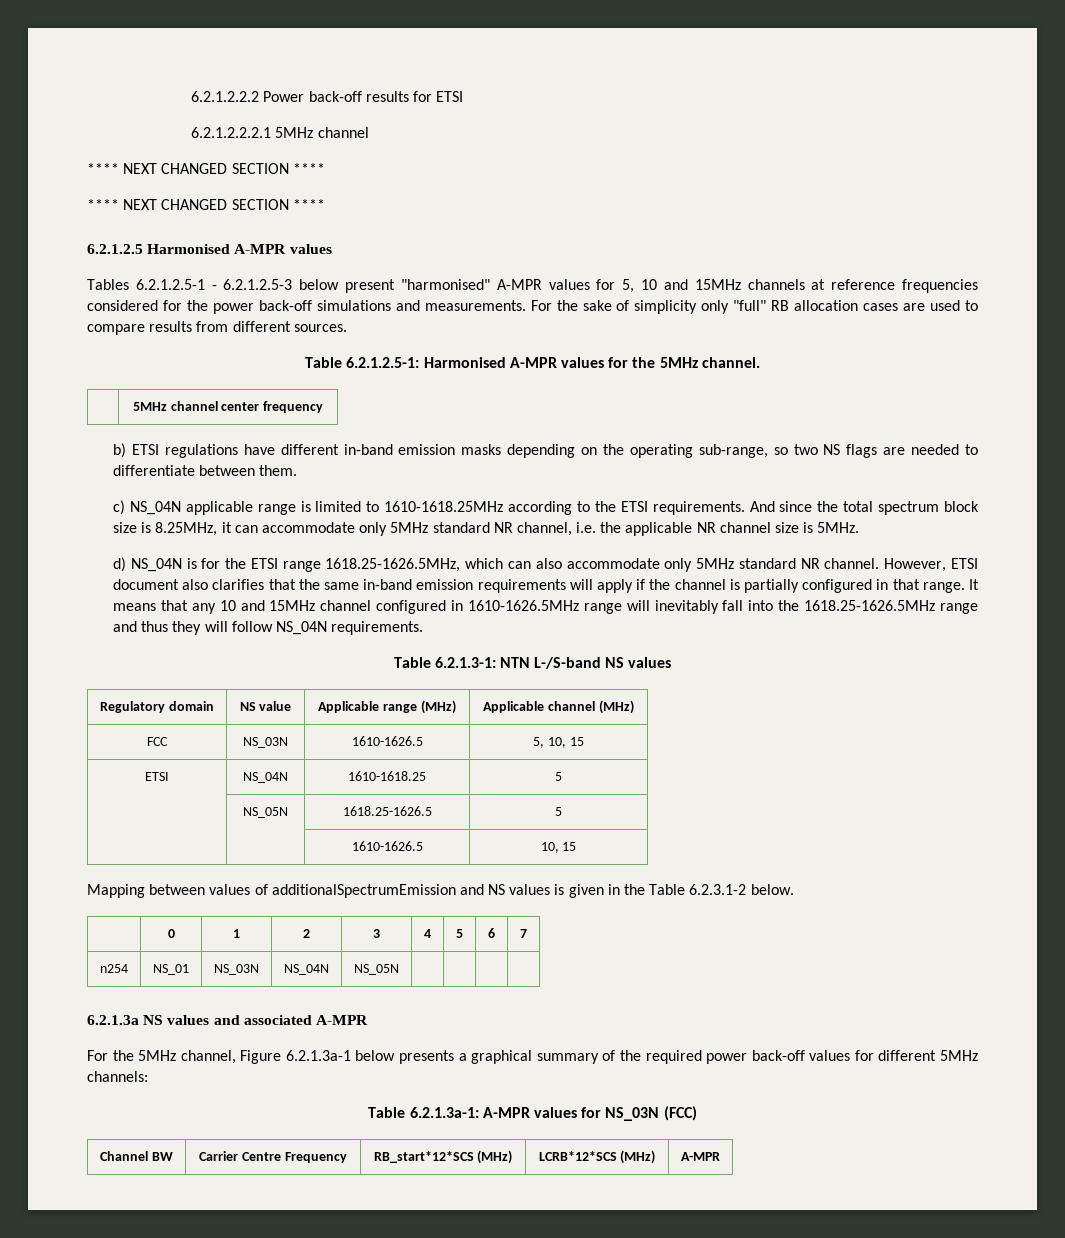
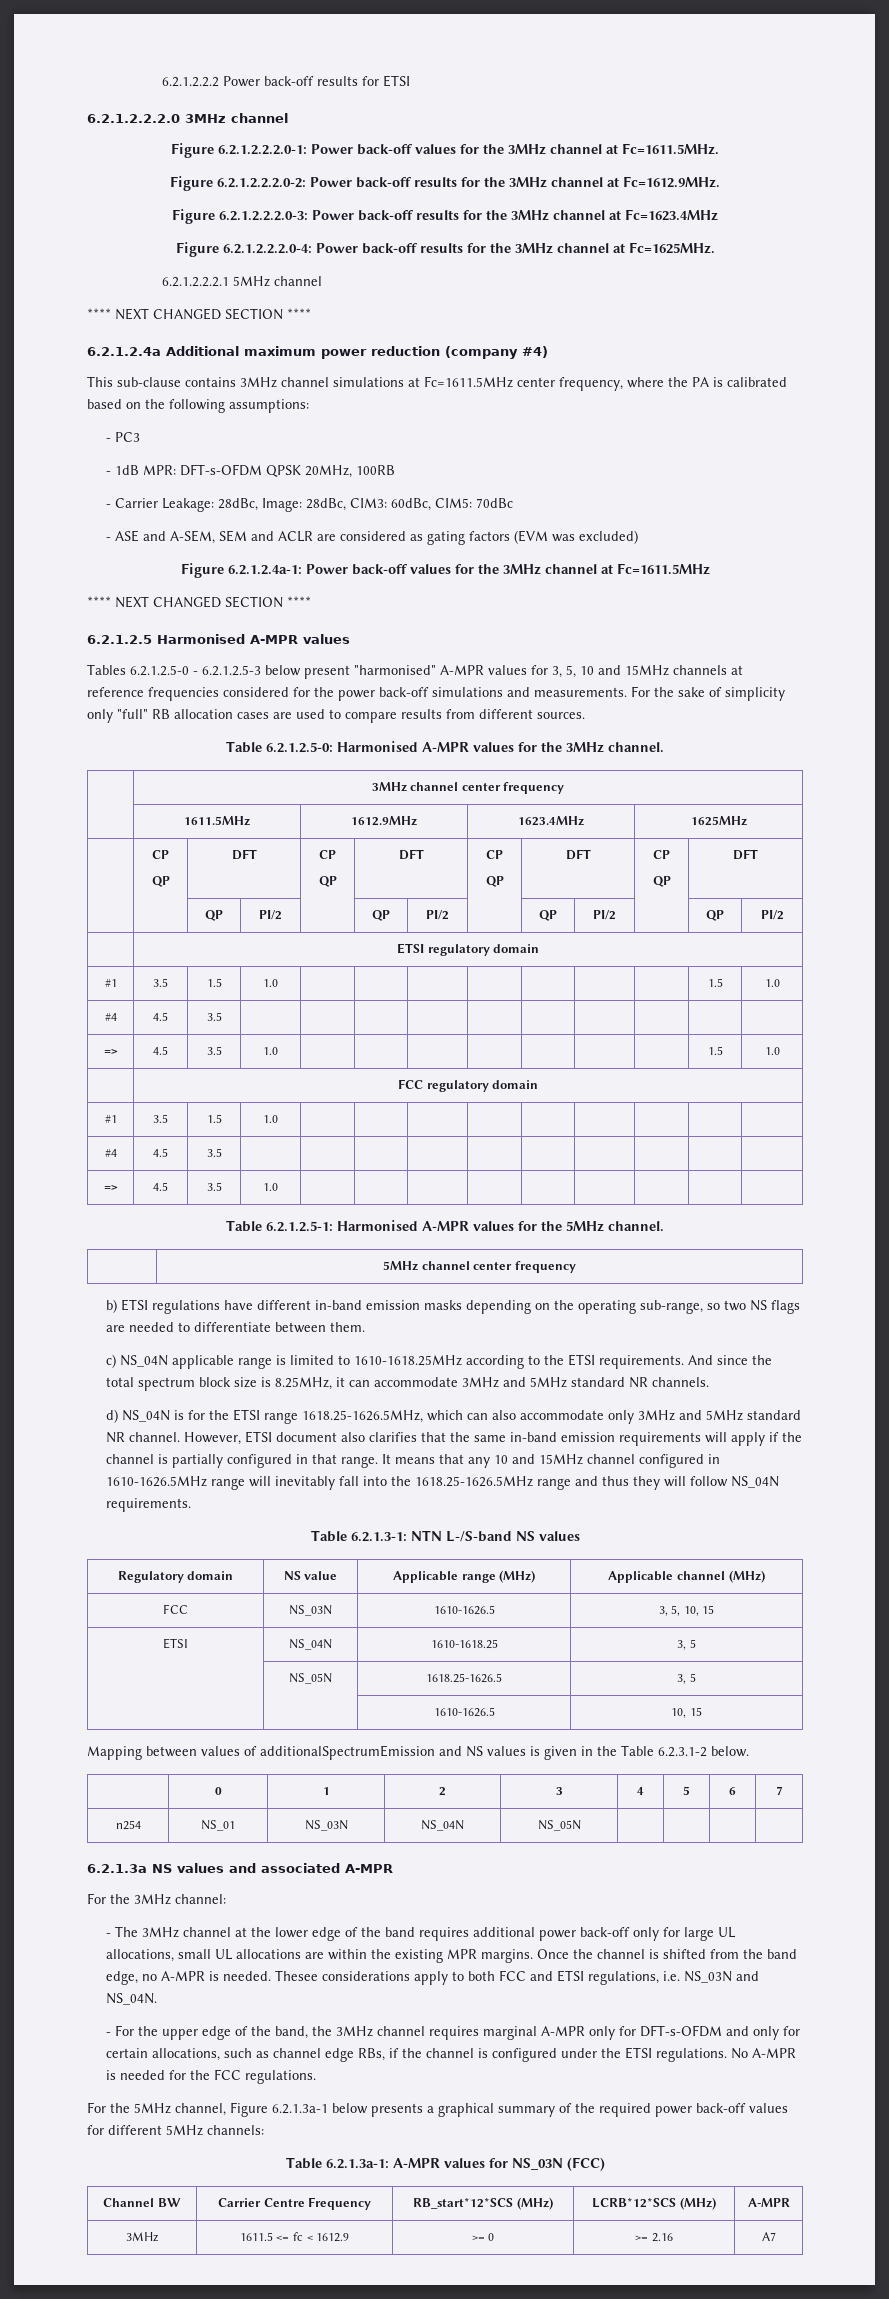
(464, 96) none -> [87,113,288,123] [171,143,719,158] [170,176,720,191] [172,209,718,224] [175,242,715,257] // 6.2.1.2.2.2.0 3MHz channel // Figure 6.2.1.2.2.2.0-1: Power back-off values for the 3MHz channel at Fc=1611.5MHz. // Figure 6.2.1.2.2.2.0-2: Power back-off results for the 3MHz channel at Fc=1612.9MHz. // Figure 6.2.1.2.2.2.0-3: Power back-off results for the 3MHz channel at Fc=1623.4MHz // Figure 6.2.1.2.2.2.0-4: Power back-off results for the 3MHz channel at Fc=1625MHz.
(325, 168) none -> [87,346,548,359] [87,376,787,391] [87,399,309,413] [105,432,140,442] [105,464,395,478] [105,498,513,512] [105,530,638,545] [180,563,710,578] // 6.2.1.2.4a Additional maximum power reduction (company #4) // This sub-clause contains 3MHz channel simulations at Fc=1611.5MHz center frequency, where the PA is calibrated based on the following assumptions: // - PC3 // - 1dB MPR: DFT-s-OFDM QPSK 20MHz, 100RB // - Carrier Leakage: 28dBc, Image: 28dBc, CIM3: 60dBc, CIM5: 70dBc // - ASE and A-SEM, SEM and ACLR are considered as gating factors (EVM was excluded) // Figure 6.2.1.2.4a-1: Power back-off values for the 3MHz channel at Fc=1611.5MHz
[135,279,205,290] 6.2.1.2.5-1 -> [130,665,189,676] 6.2.1.2.5-0
(616, 284) none -> [552,666,562,678] 3,
(347, 328) none -> [226,741,664,753] [371,782,565,794] [184,816,250,826] [351,816,417,826] [518,816,584,826] [690,816,747,826] [152,850,169,859] [151,876,170,887] [231,849,257,860] [319,850,336,859] [318,876,337,887] [398,849,424,860] [486,850,503,859] [485,876,504,887] [565,849,591,860] [653,850,670,859] [652,876,671,887] [733,849,758,860] [205,910,223,921] [259,910,282,920] [372,910,390,921] [426,910,449,920] [539,910,557,921] [593,910,616,920] [706,910,724,921] [760,910,784,920] [396,943,540,956] [104,978,117,988] [153,978,168,987] [206,978,222,987] [263,979,278,987] [707,978,723,987] [764,979,780,987] [104,1012,117,1022] [153,1012,168,1021] [206,1012,222,1021] [103,1049,118,1055] [153,1046,168,1055] [206,1046,222,1055] [263,1047,278,1055] [707,1046,723,1055] [764,1047,780,1055] [397,1079,539,1092] [104,1114,117,1124] [153,1114,168,1123] [206,1114,222,1123] [263,1115,278,1123] [104,1148,117,1158] [153,1148,168,1157] [206,1148,222,1157] [103,1185,118,1191] [153,1182,168,1191] [206,1182,222,1191] [263,1183,278,1191] // Table 6.2.1.2.5-0: Harmonised A-MPR values for the 3MHz channel. // | 3MHz channel center frequency // | 1611.5MHz | 1612.9MHz | 1623.4MHz | 1625MHz // | CP // QP | DFT | CP // QP | DFT | CP // QP | DFT | CP // QP | DFT // | | QP | PI/2 | | QP | PI/2 | | QP | PI/2 | | QP | PI/2 // | ETSI regulatory domain // #1 | 3.5 | 1.5 | 1.0 | | | | | | | | 1.5 | 1.0 // #4 | 4.5 | 3.5 | | | | | | | | | | // => | 4.5 | 3.5 | 1.0 | | | | | | | | 1.5 | 1.0 // | FCC regulatory domain // #1 | 3.5 | 1.5 | 1.0 | | | | | | | | | // #4 | 4.5 | 3.5 | | | | | | | | | | // => | 4.5 | 3.5 | 1.0 | | | | | | | | |
[359,522,860,536] only 5MHz standard NR channel, i.e. the applicable NR channel size is 5MHz. -> [461,1377,709,1388] 3MHz and 5MHz standard NR channels.
(693, 565) none -> [637,1410,702,1421] 3MHz and
(423, 741) none -> [658,1606,668,1616] 3,
(426, 776) none -> [677,1640,687,1650] 3,
(432, 811) none -> [677,1674,687,1684] 3,
(368, 1020) none -> [87,1893,226,1905] [105,1926,735,1941] [105,1949,797,1963] [105,1970,759,1985] [105,1993,157,2005] [105,2025,800,2040] [105,2047,796,2062] [105,2069,316,2084] // For the 3MHz channel: // - The 3MHz channel at the lower edge of the band requires additional power back-off only for large UL allocations, small UL allocations are within the existing MPR margins. Once the channel is shifted from the band edge, no A-MPR is needed. Thesee considerations apply to both FCC and ETSI regulations, i.e. NS_03N and NS_04N. // - For the upper edge of the band, the 3MHz channel requires marginal A-MPR only for DFT-s-OFDM and only for certain allocations, such as channel edge RBs, if the channel is configured under the ETSI regulations. No A-MPR is needed for the FCC regulations.
(720, 1156) none -> [126,2232,159,2242] [239,2232,350,2242] [471,2233,495,2241] [635,2233,673,2242] [761,2232,776,2241] // 3MHz | 1611.5 <= fc < 1612.9 | >= 0 | >= 2.16 | A7

